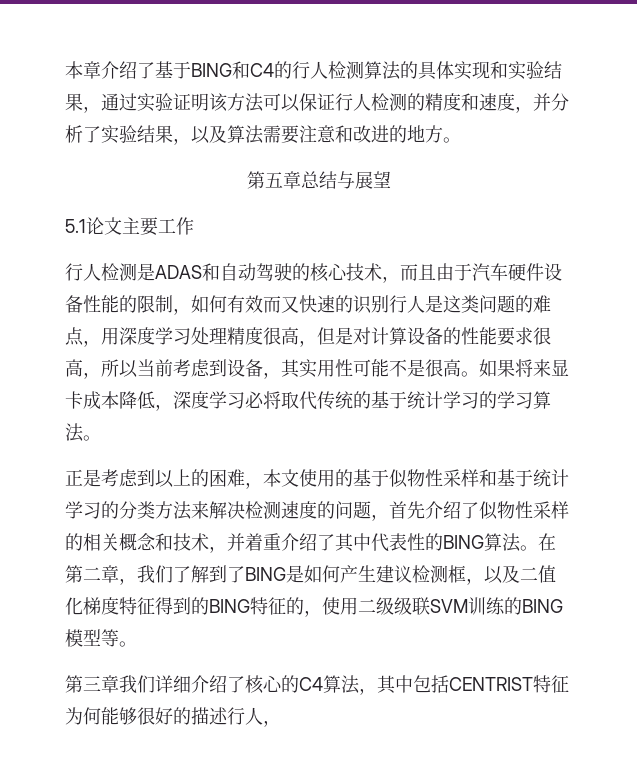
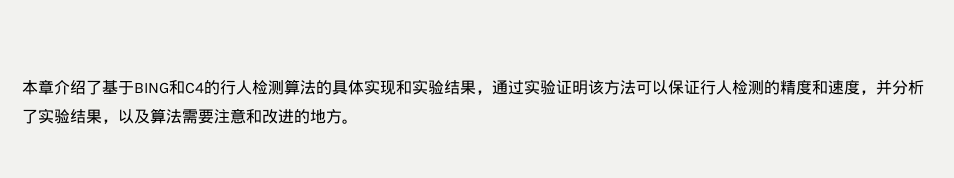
[246,171,391,189] [65,217,194,236] [65,263,562,283] [65,295,551,315] [65,327,551,347] [65,359,569,379] [65,391,551,411] [65,423,101,442] [65,469,569,489] [65,501,569,521] [65,533,556,553] [65,565,556,585] [65,597,563,617] [65,629,137,647] [65,675,569,695] [65,707,281,727] // 第五章总结与展望 // 5.1论文主要工作 // 行人检测是ADAS和自动驾驶的核心技术，而且由于汽车硬件设备性能的限制，如何有效而又快速的识别行人是这类问题的难点，用深度学习处理精度很高，但是对计算设备的性能要求很高，所以当前考虑到设备，其实用性可能不是很高。如果将来显卡成本降低，深度学习必将取代传统的基于统计学习的学习算法。 // 正是考虑到以上的困难，本文使用的基于似物性采样和基于统计学习的分类方法来解决检测速度的问题，首先介绍了似物性采样的相关概念和技术，并着重介绍了其中代表性的BING算法。在第二章，我们了解到了BING是如何产生建议检测框，以及二值化梯度特征得到的BING特征的，使用二级级联SVM训练的BING模型等。 // 第三章我们详细介绍了核心的C4算法，其中包括CENTRIST特征为何能够很好的描述行人， -> (358, 121) none

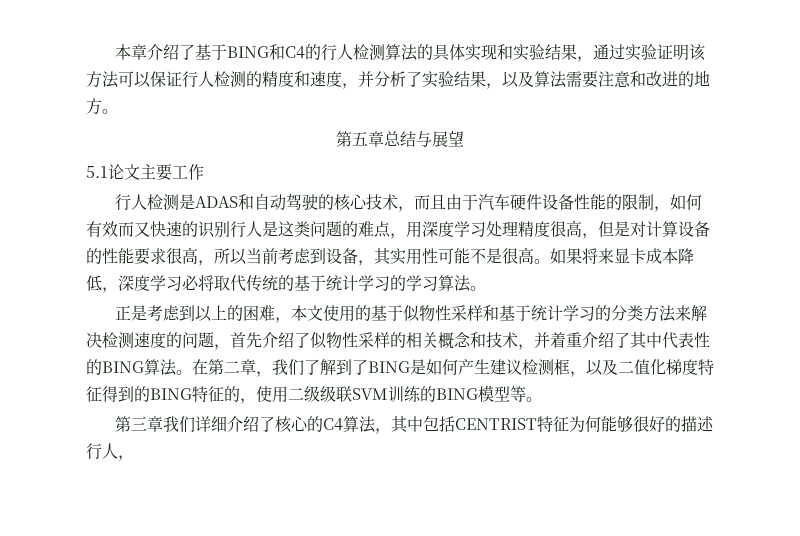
(358, 121) none -> [336,130,464,147] [86,164,204,181] [115,194,703,212] [86,220,710,239] [86,247,694,266] [86,275,486,293] [115,305,708,323] [86,332,710,350] [86,359,714,377] [86,385,542,404] [115,416,715,434] [86,443,134,461] // 第五章总结与展望 // 5.1论文主要工作 // 行人检测是ADAS和自动驾驶的核心技术，而且由于汽车硬件设备性能的限制，如何有效而又快速的识别行人是这类问题的难点，用深度学习处理精度很高，但是对计算设备的性能要求很高，所以当前考虑到设备，其实用性可能不是很高。如果将来显卡成本降低，深度学习必将取代传统的基于统计学习的学习算法。 // 正是考虑到以上的困难，本文使用的基于似物性采样和基于统计学习的分类方法来解决检测速度的问题，首先介绍了似物性采样的相关概念和技术，并着重介绍了其中代表性的BING算法。在第二章，我们了解到了BING是如何产生建议检测框，以及二值化梯度特征得到的BING特征的，使用二级级联SVM训练的BING模型等。 // 第三章我们详细介绍了核心的C4算法，其中包括CENTRIST特征为何能够很好的描述行人，

